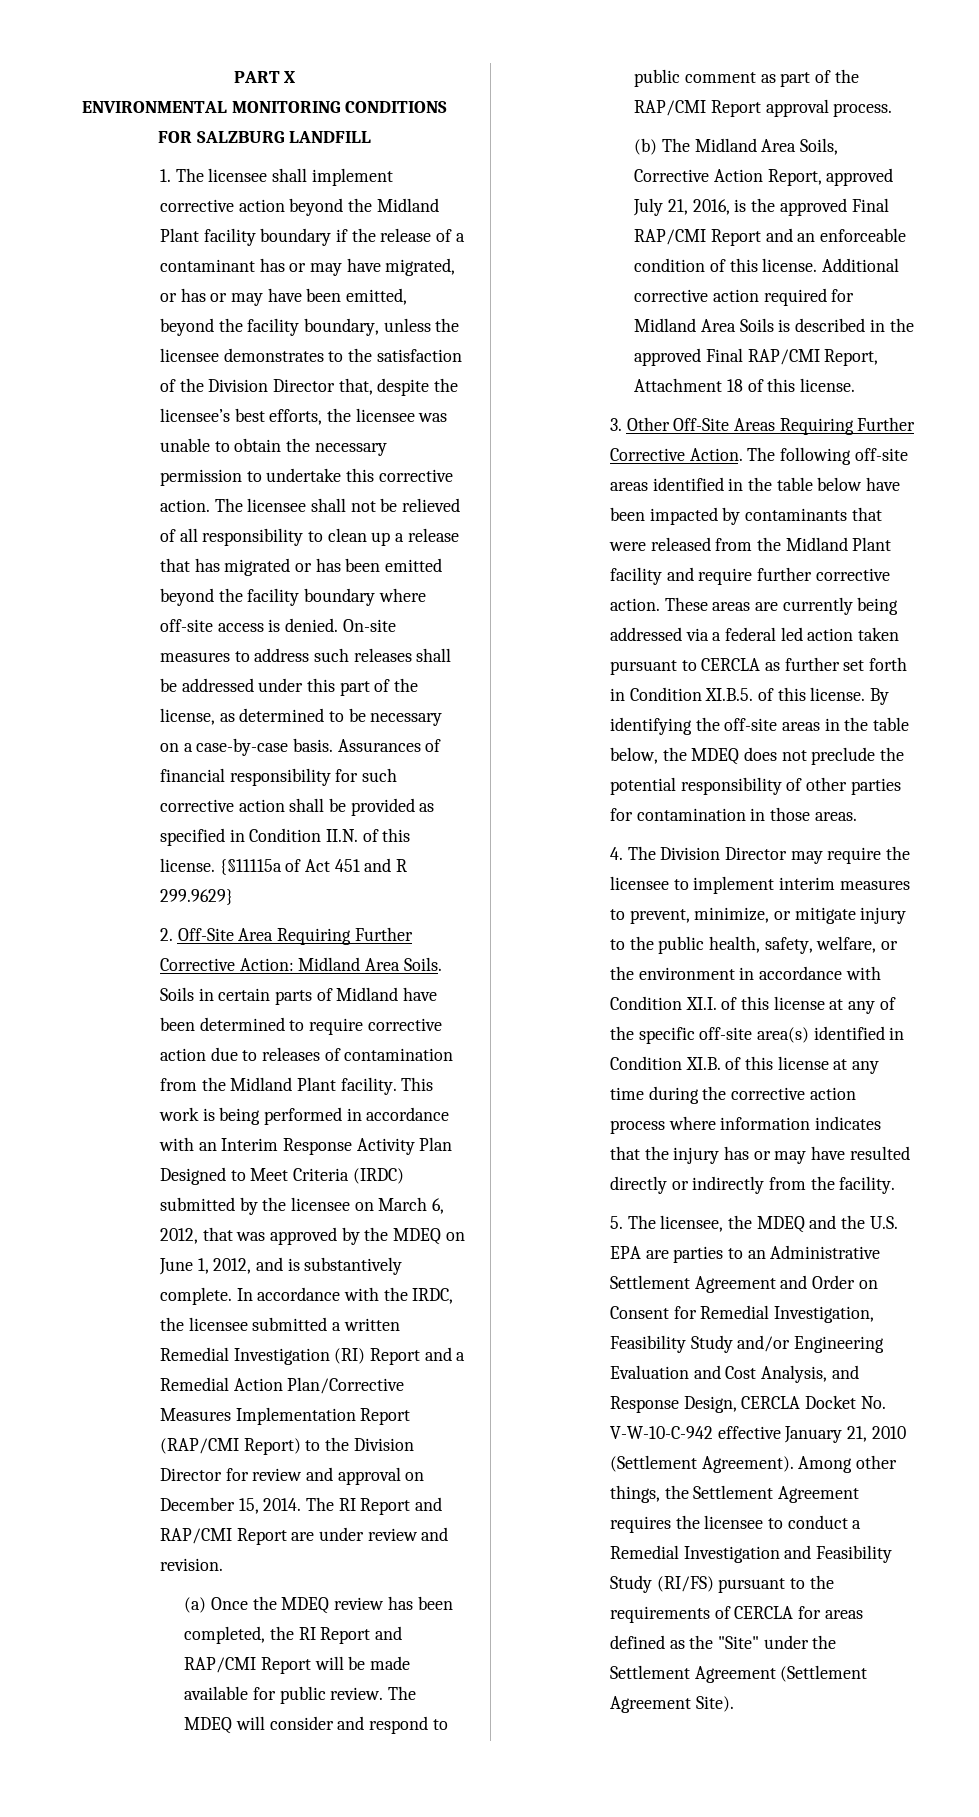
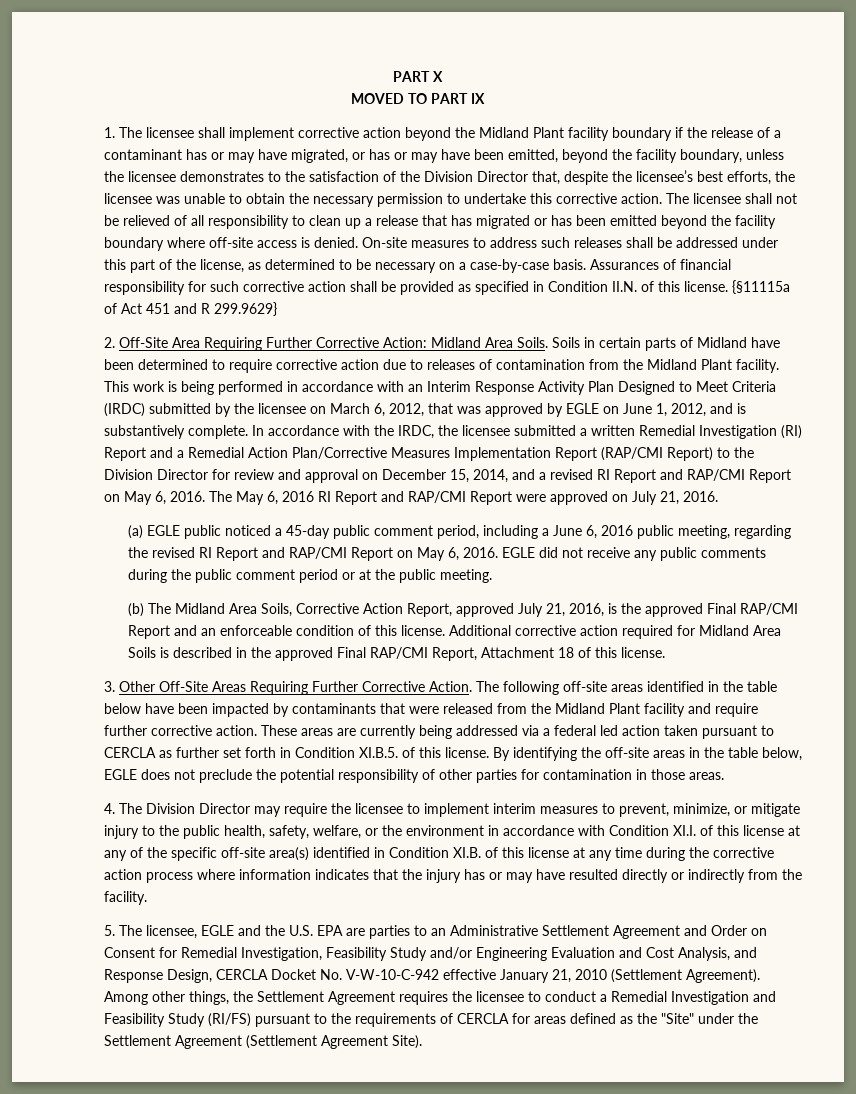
[81,101,448,113] [157,131,372,143] ENVIRONMENTAL MONITORING CONDITIONS FOR SALZBURG LANDFILL -> [350,93,485,104] MOVED TO PART IX
[364,1227,442,1245] the MDEQ -> [566,403,600,414] EGLE
[263,1497,443,1515] [159,1527,449,1545] [159,1558,223,1571] [184,1596,453,1614] [184,1626,403,1644] [184,1656,411,1674] [184,1686,417,1704] [184,1716,448,1734] [634,69,859,87] [634,99,893,117] 2014. The RI Report and RAP/CMI Report are under review and revision. // (a) Once the MDEQ review has been completed, the RI Report and RAP/CMI Report will be made available for public review. The MDEQ will consider and respond to public comment as part of the RAP/CMI Report approval process. -> [473,469,792,483] [104,491,719,505] [128,525,792,539] [128,547,767,561] [128,569,493,583] 2014, and a revised RI Report and RAP/CMI Report on May 6, 2016. The May 6, 2016 RI Report and RAP/CMI Report were approved on July 21, 2016. // (a) EGLE public noticed a 45-day public comment period, including a June 6, 2016 public meeting, regarding the revised RI Report and RAP/CMI Report on May 6, 2016. EGLE did not receive any public comments during the public comment period or at the public meeting.
[662,747,740,765] the MDEQ -> [104,769,138,780] EGLE
[727,1215,805,1233] the MDEQ -> [201,925,235,936] EGLE

